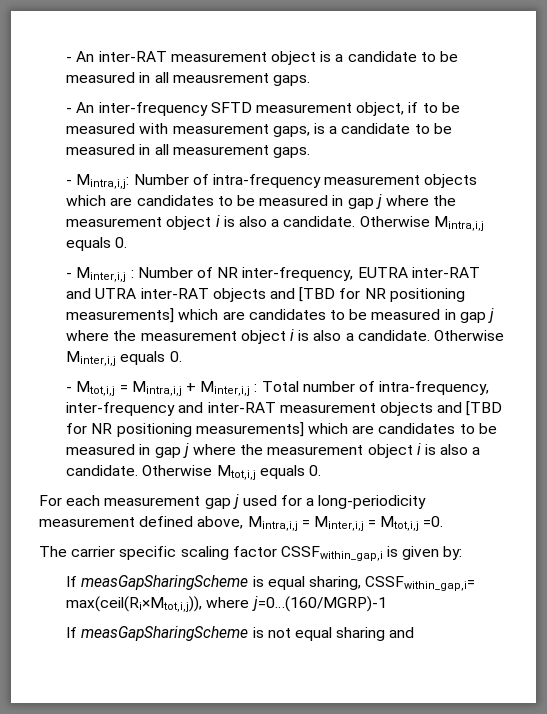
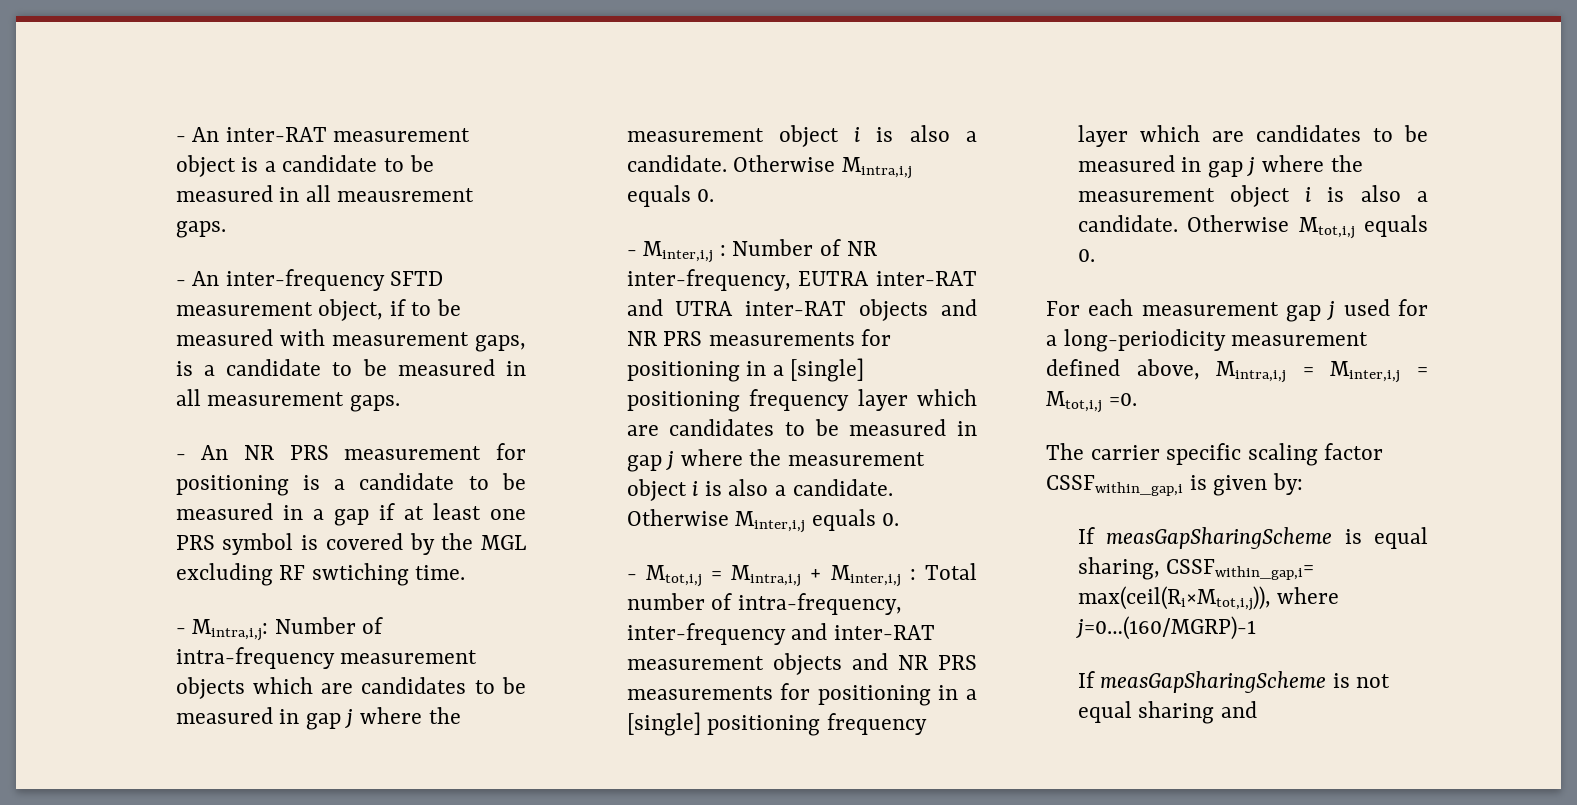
(311, 152) none -> [175,443,526,460] [175,473,526,496] [175,503,526,526] [175,533,527,555] [175,563,466,586] // - An NR PRS measurement for positioning is a candidate to be measured in a gap if at least one PRS symbol is covered by the MGL excluding RF swtiching time.
[299,287,465,302] [66,308,175,323] [TBD for NR positioning measurements] -> [626,329,892,346] [626,358,865,382] [626,389,908,412] NR PRS measurements for positioning in a [single] positioning frequency layer
[466,401,503,416] [66,422,304,437] [TBD for NR positioning measurements] -> [897,655,977,670] [626,683,977,706] [626,712,927,736] [1077,125,1128,147] NR PRS measurements for positioning in a [single] positioning frequency layer

